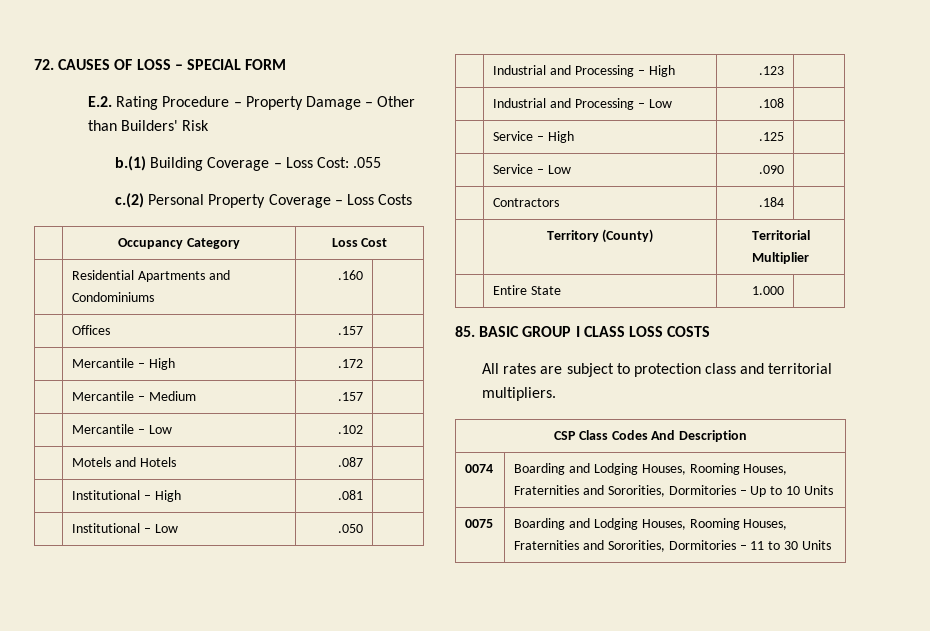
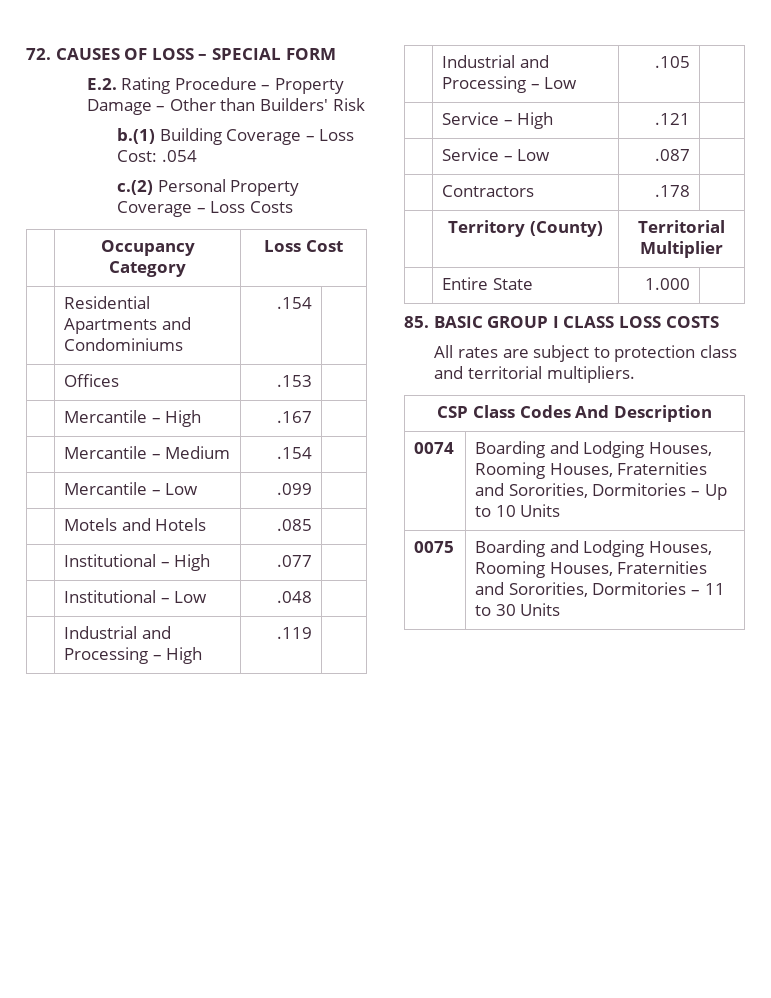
[353,157,382,168] .055 -> [161,150,197,162] .054
[337,270,363,280] .160 -> [276,297,312,309] .154
[337,326,363,335] .157 -> [276,375,312,387] .153
[337,359,363,368] .172 -> [276,411,312,423] .167
[337,392,363,401] .157 -> [276,447,312,459] .154
[337,425,363,434] .102 -> [276,483,312,495] .099
[337,457,363,467] .087 -> [276,519,312,531] .085
[337,490,363,500] .081 -> [276,555,312,567] .077
[337,524,363,533] .050 -> [276,591,312,603] .048
[758,66,784,75] .123 -> [276,627,312,639] .119
[758,98,784,108] .108 -> [654,56,690,68] .105
[758,132,784,141] .125 -> [654,113,690,125] .121
[758,165,784,174] .090 -> [654,149,690,161] .087
[758,197,784,207] .184 -> [654,185,690,197] .178

